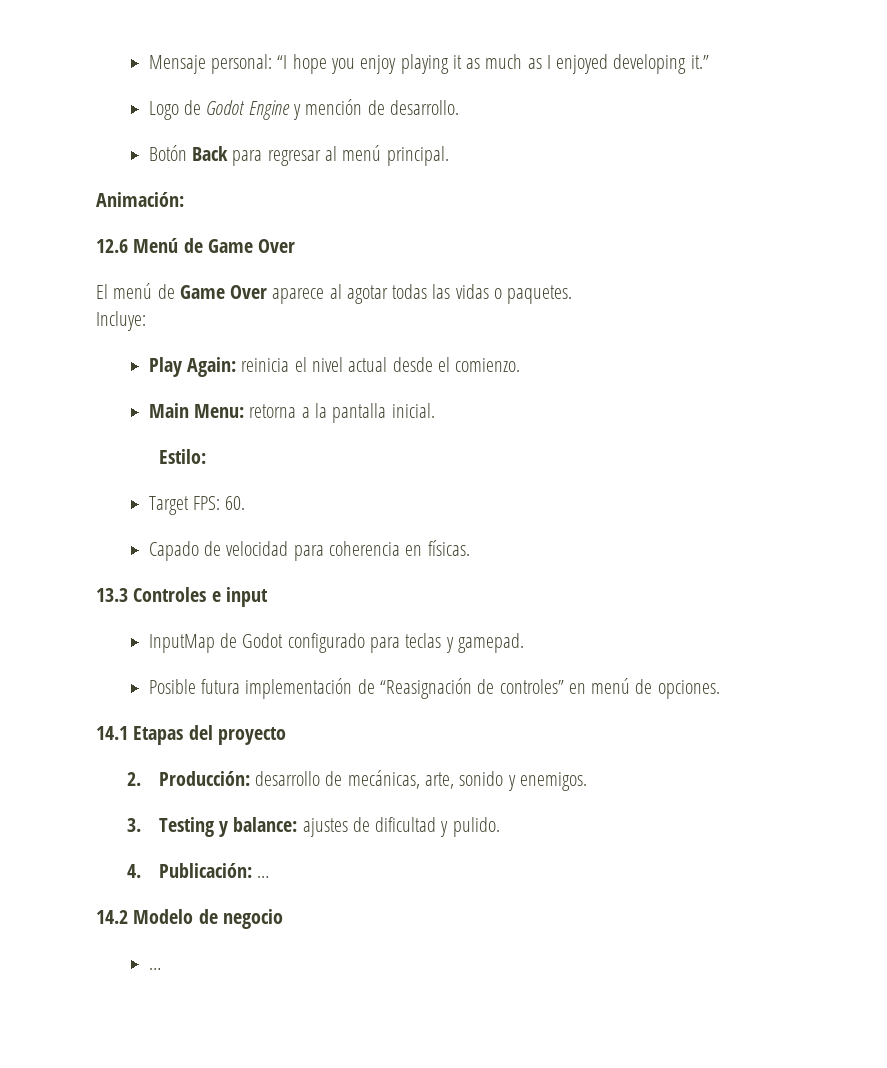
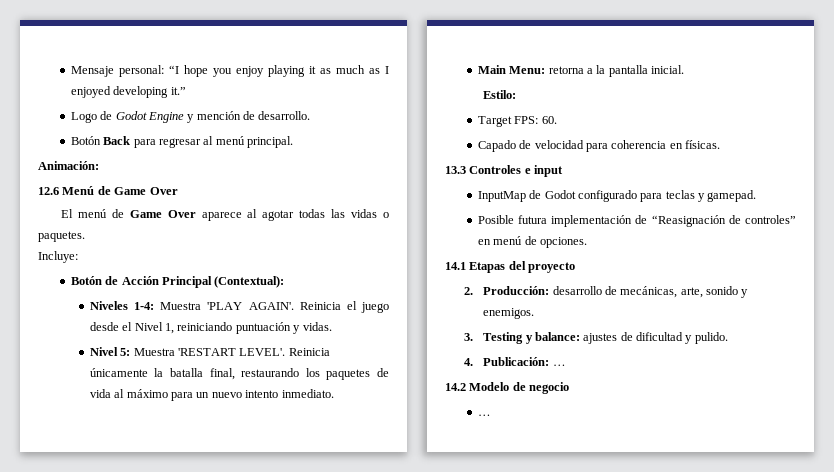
[148,357,521,377] Play Again: reinicia el nivel actual desde el comienzo. -> [70,276,285,288] [89,301,389,313] [89,322,332,334] [89,347,330,356] [89,368,389,380] [89,389,334,401] Botón de Acción Principal (Contextual): // Niveles 1-4: Muestra 'PLAY AGAIN'. Reinicia el juego desde el Nivel 1, reiniciando puntuación y vidas. // Nivel 5: Muestra 'RESTART LEVEL'. Reinicia únicamente la batalla final, restaurando los paquetes de vida al máximo para un nuevo intento inmediato.

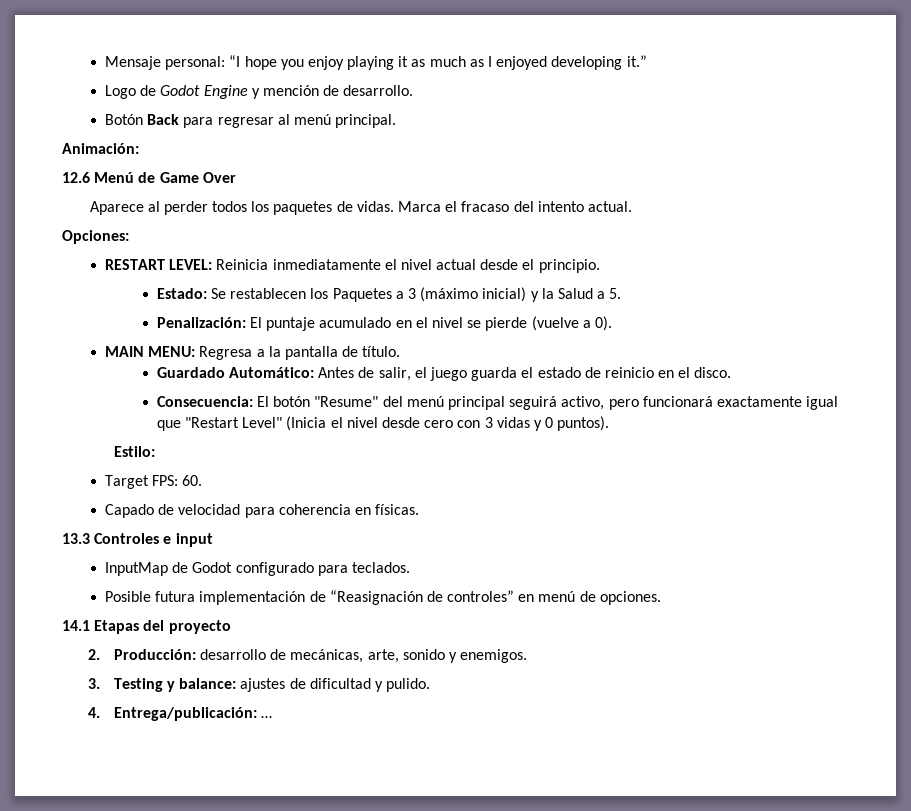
[60,209,389,221] [38,231,85,242] [38,251,78,263] [70,276,285,288] [89,301,389,313] [89,322,332,334] [89,347,330,356] [89,368,389,380] [89,389,334,401] [477,65,685,77] El menú de Game Over aparece al agotar todas las vidas o paquetes. // Incluye: // Botón de Acción Principal (Contextual): // Niveles 1-4: Muestra 'PLAY AGAIN'. Reinicia el juego desde el Nivel 1, reiniciando puntuación y vidas. // Nivel 5: Muestra 'RESTART LEVEL'. Reinicia únicamente la batalla final, restaurando los paquetes de vida al máximo para un nuevo intento inmediato. // Main Menu: retorna a la pantalla inicial. -> [89,201,632,215] [62,230,129,244] [104,259,600,273] [156,287,622,302] [156,316,612,331] [104,346,401,360] [156,367,732,381] [156,396,839,410] [156,416,610,431] Aparece al perder todos los paquetes de vidas. Marca el fracaso del intento actual. // Opciones: // RESTART LEVEL: Reinicia inmediatamente el nivel actual desde el principio. // Estado: Se restablecen los Paquetes a 3 (máximo inicial) y la Salud a 5. // Penalización: El puntaje acumulado en el nivel se pierde (vuelve a 0). // MAIN MENU: Regresa a la pantalla de título. // Guardado Automático: Antes de salir, el juego guarda el estado de reinicio en el disco. // Consecuencia: El botón "Resume" del menú principal seguirá activo, pero funcionará exactamente igual que "Restart Level" (Inicia el nivel desde cero con 3 vidas y 0 puntos).
[665,190,757,202] teclas y gamepad. -> [351,562,410,573] teclados.
[483,357,566,366] [445,382,570,394] [477,414,491,416] Publicación: … // 14.2 Modelo de negocio // … -> [113,707,273,721] Entrega/publicación: …

